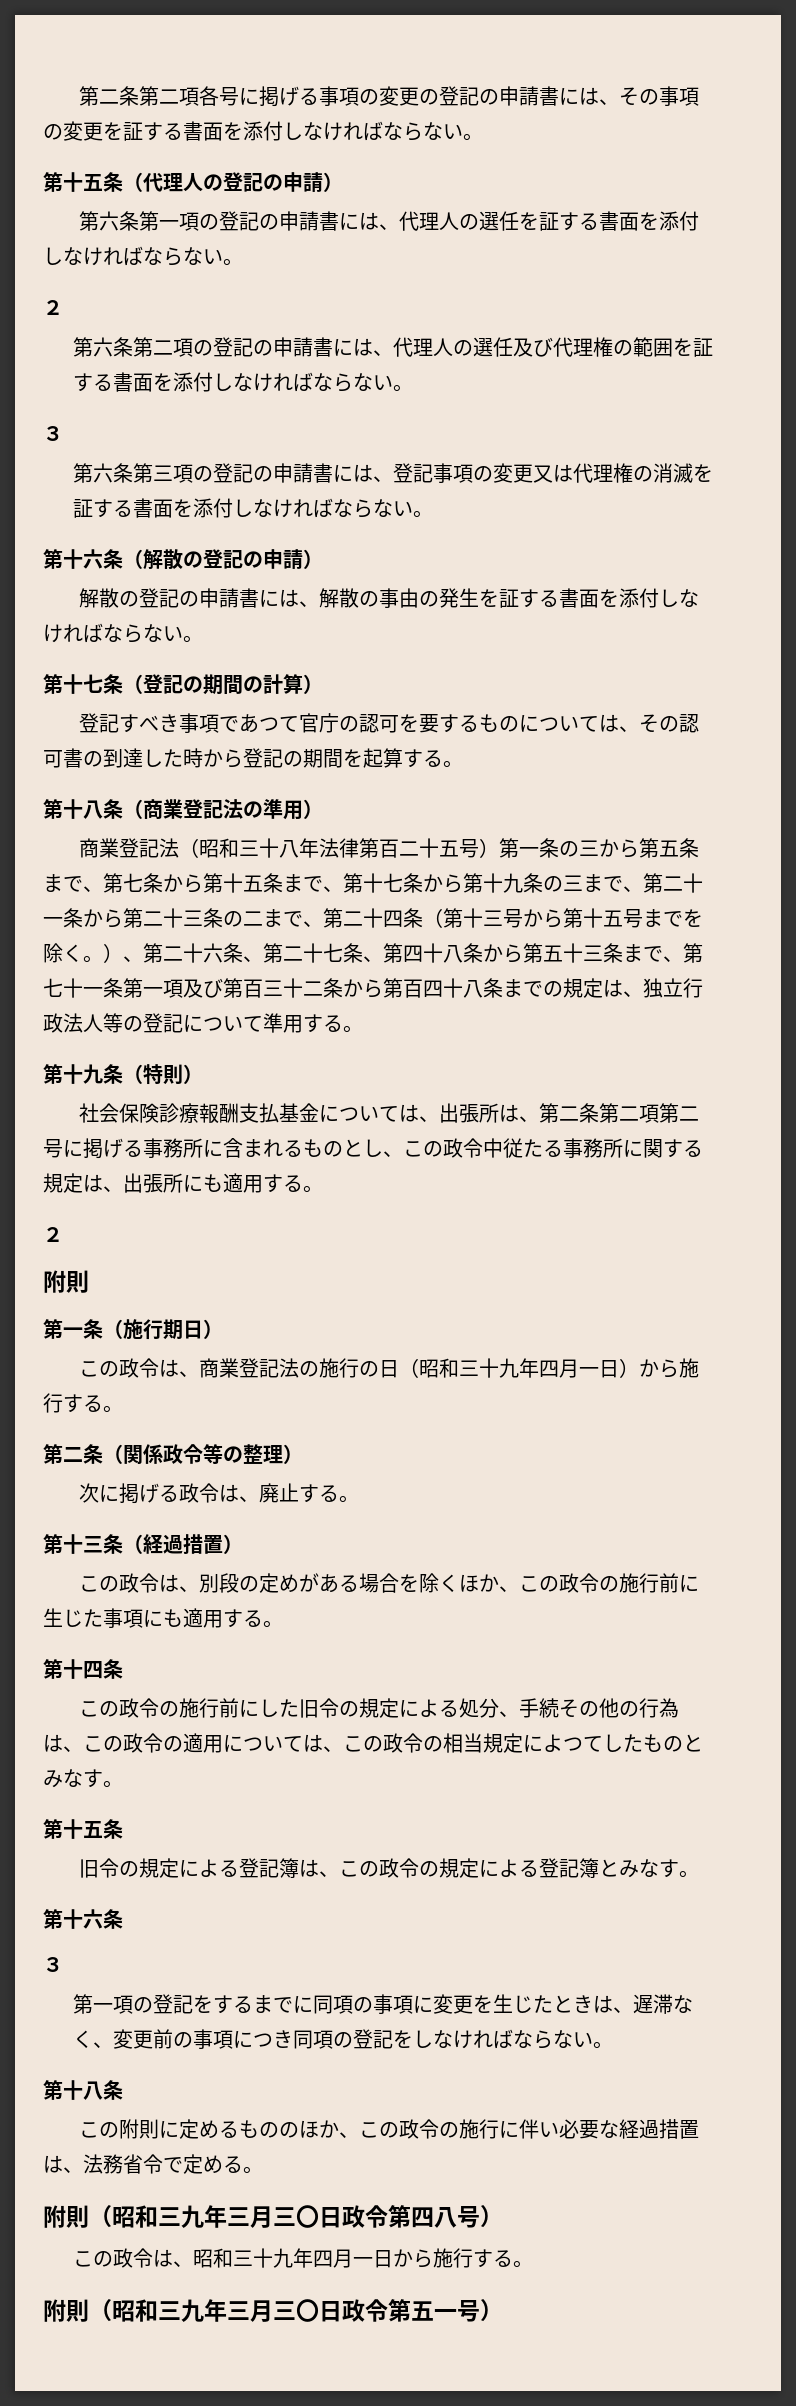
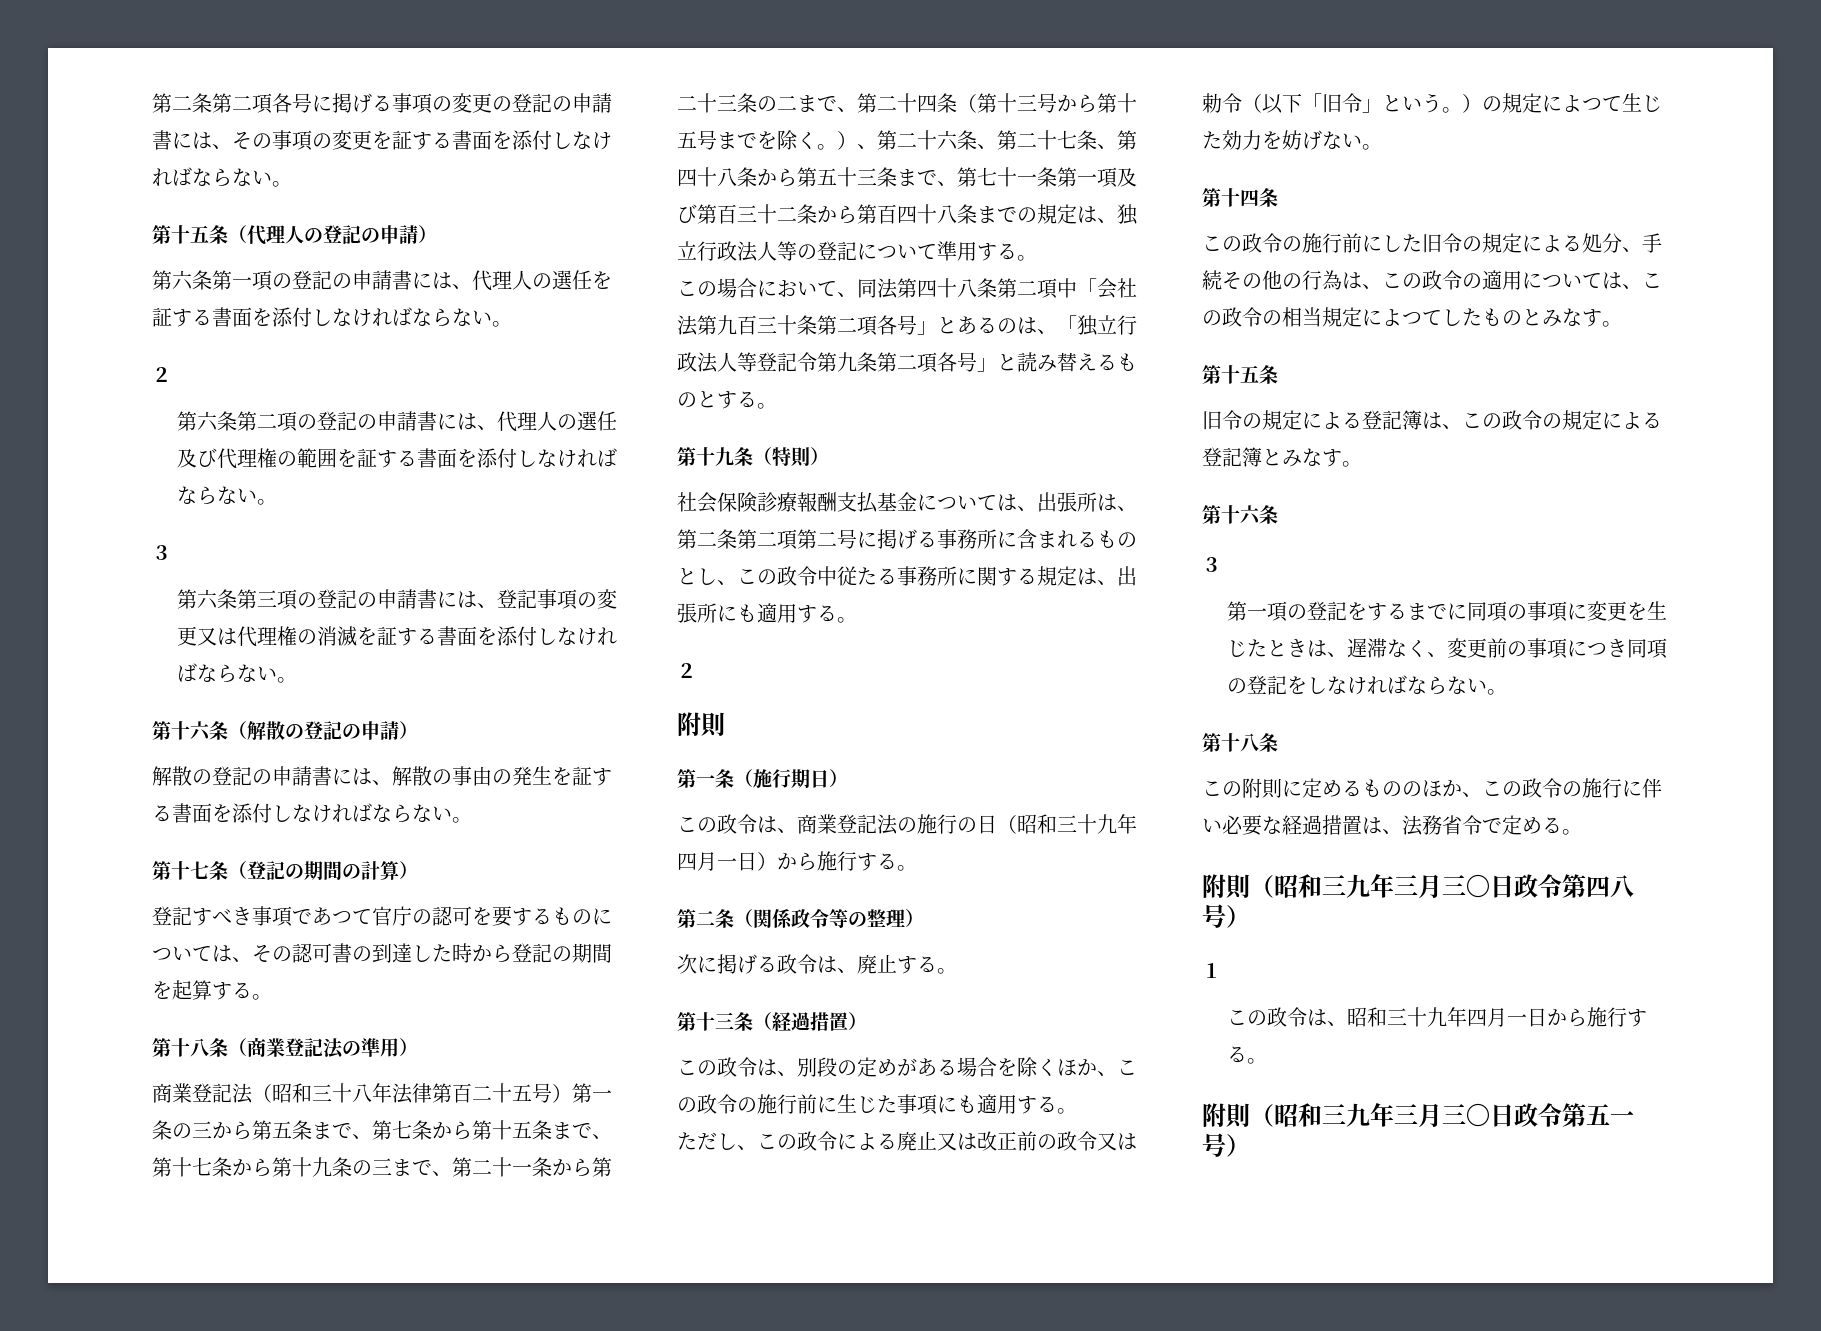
(363, 1029) none -> [677,278,1137,299] [677,315,1137,336] [677,352,1137,373] [677,391,777,409] // この場合において、同法第四十八条第二項中「会社法第九百三十条第二項各号」とあるのは、「独立行政法人等登記令第九条第二項各号」と読み替えるものとする。
(283, 1624) none -> [677,1131,1137,1151] [1202,93,1662,114] [1202,130,1382,150] // ただし、この政令による廃止又は改正前の政令又は勅令（以下「旧令」という。）の規定によつて生じた効力を妨げない。
(503, 2216) none -> [1202,963,1221,978] // １

